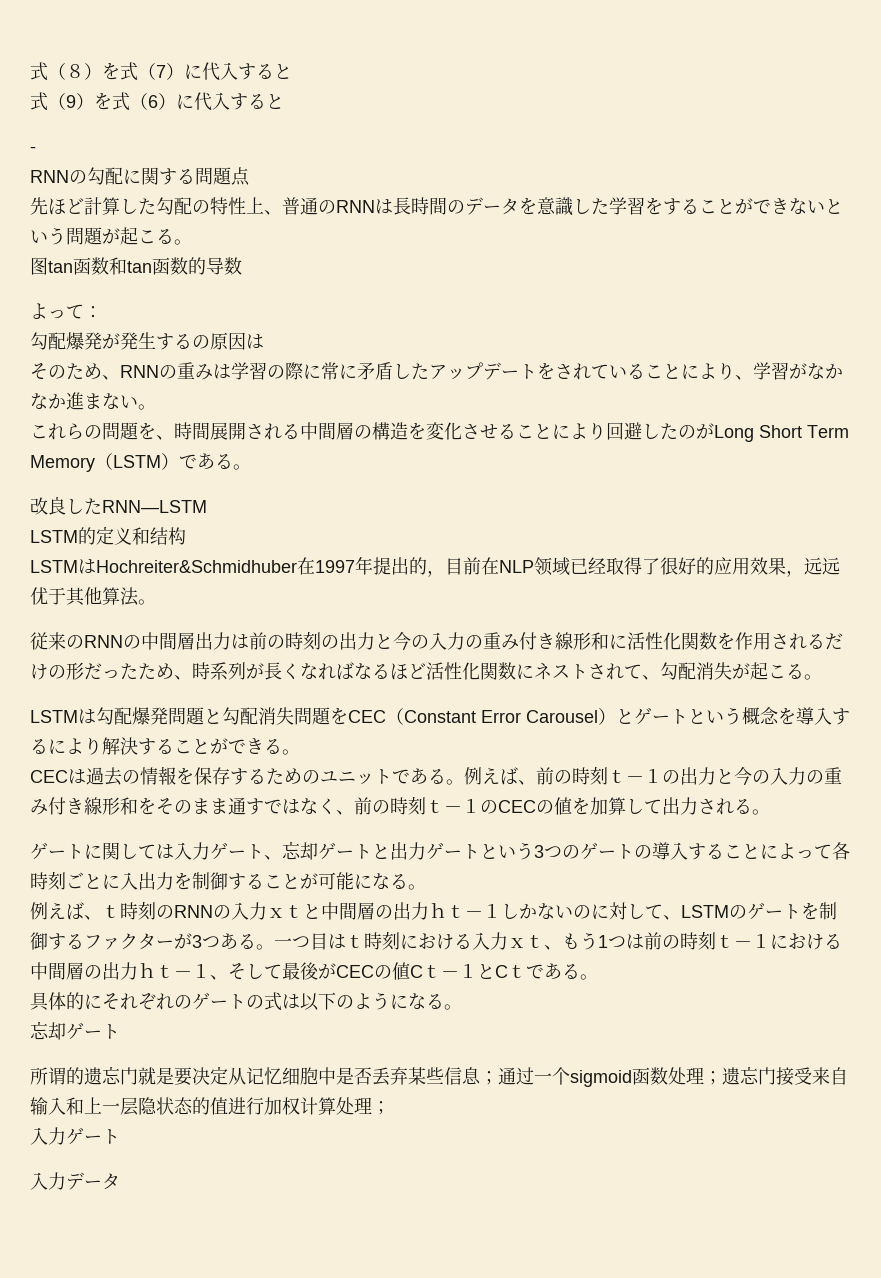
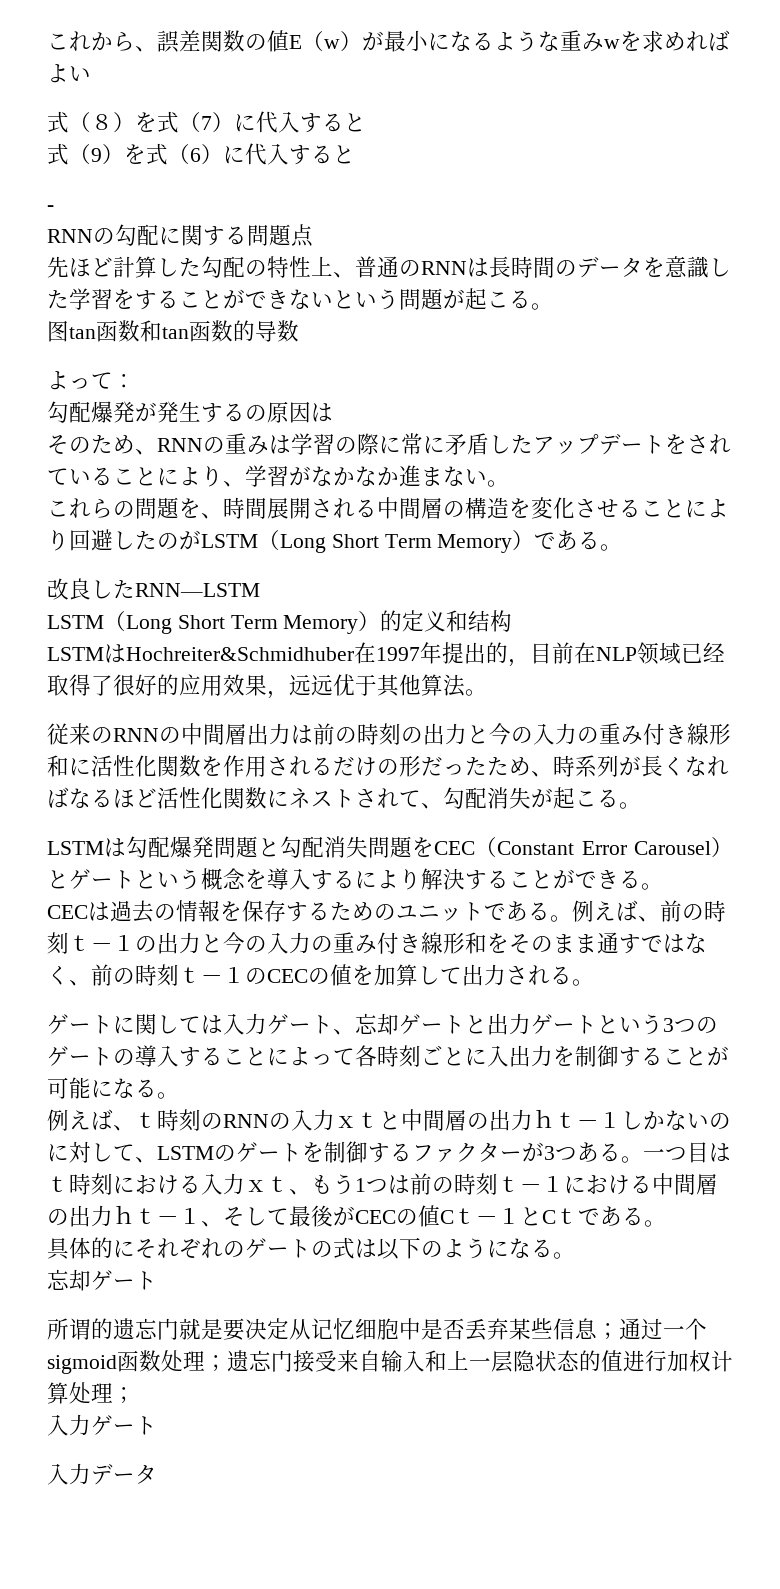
(30, 71) none -> [47,30,730,53] [47,64,91,83] これから、誤差関数の値E（w）が最小になるような重みwを求めればよい //
[714,425,849,442] [30,453,161,472] Long Short Term Memory（LSTM -> [201,530,513,553] LSTM（Long Short Term Memory
(78, 536) none -> [104,611,381,634] （Long Short Term Memory）

